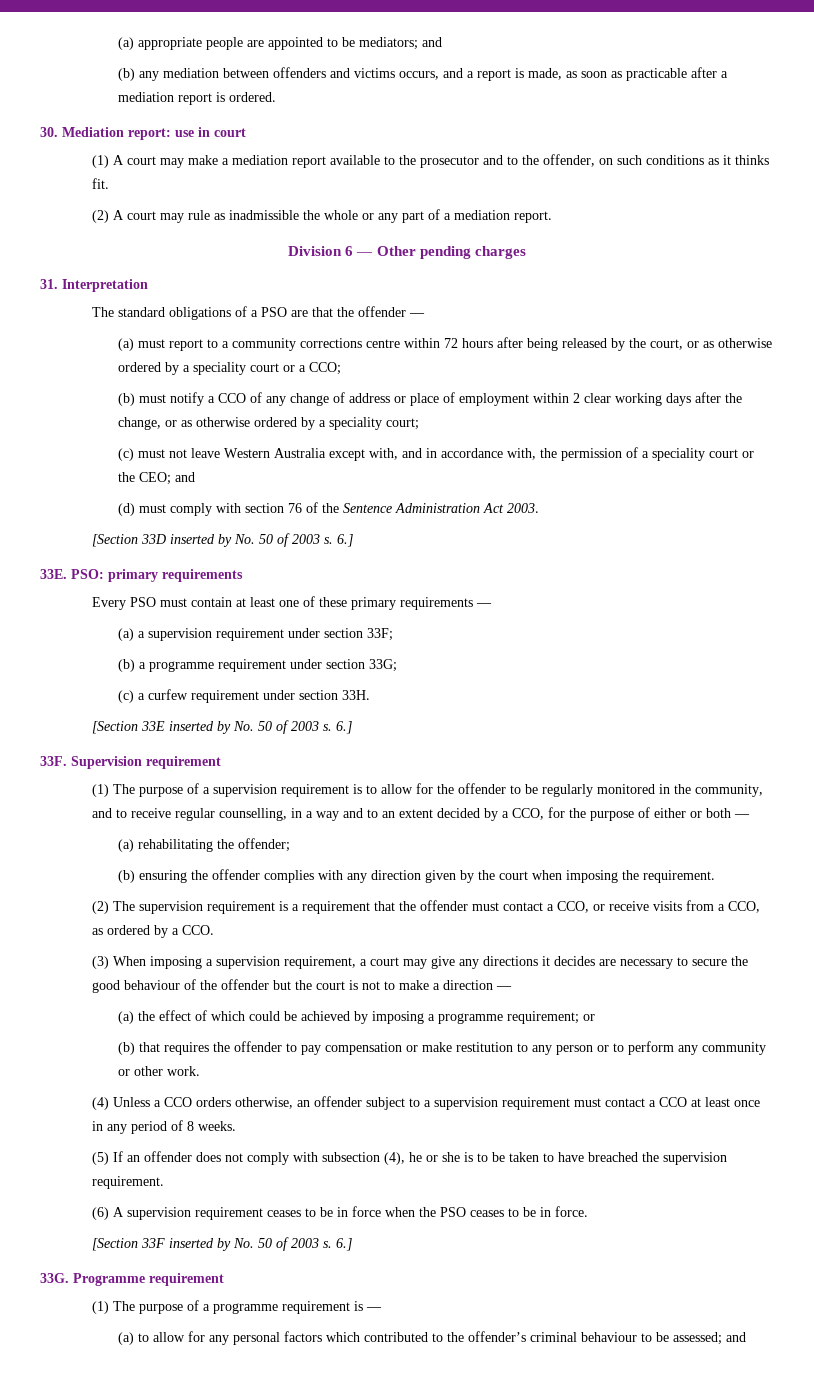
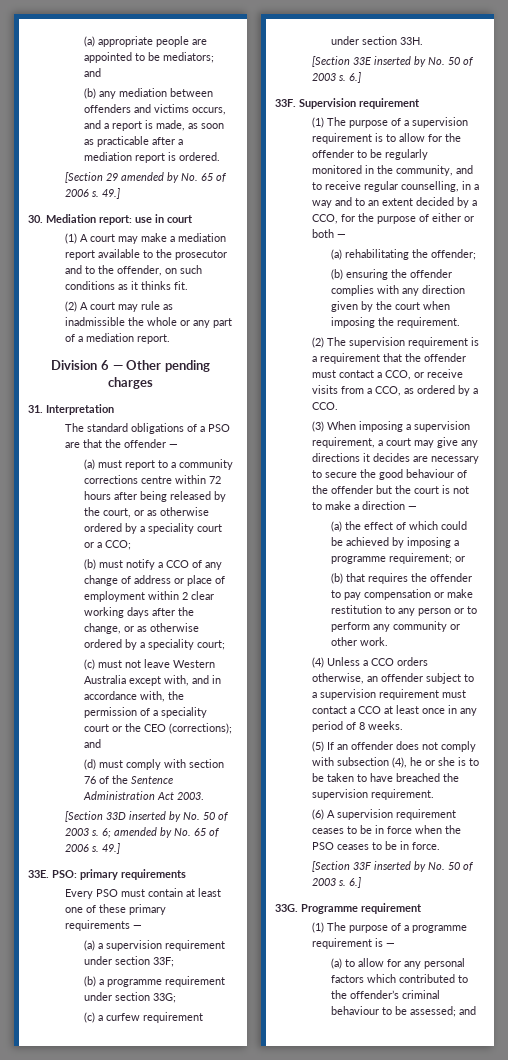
(276, 97) none -> [65,172,228,183] [65,188,121,199] // [Section 29 amended by No. 65 of 2006 s. 49.]
[138,472,171,485] CEO; -> [143,723,232,734] CEO (corrections);
[336,534,353,547] 6.] -> [102,827,221,838] [65,843,121,854] 6; amended by No. 65 of 2006 s. 49.]

